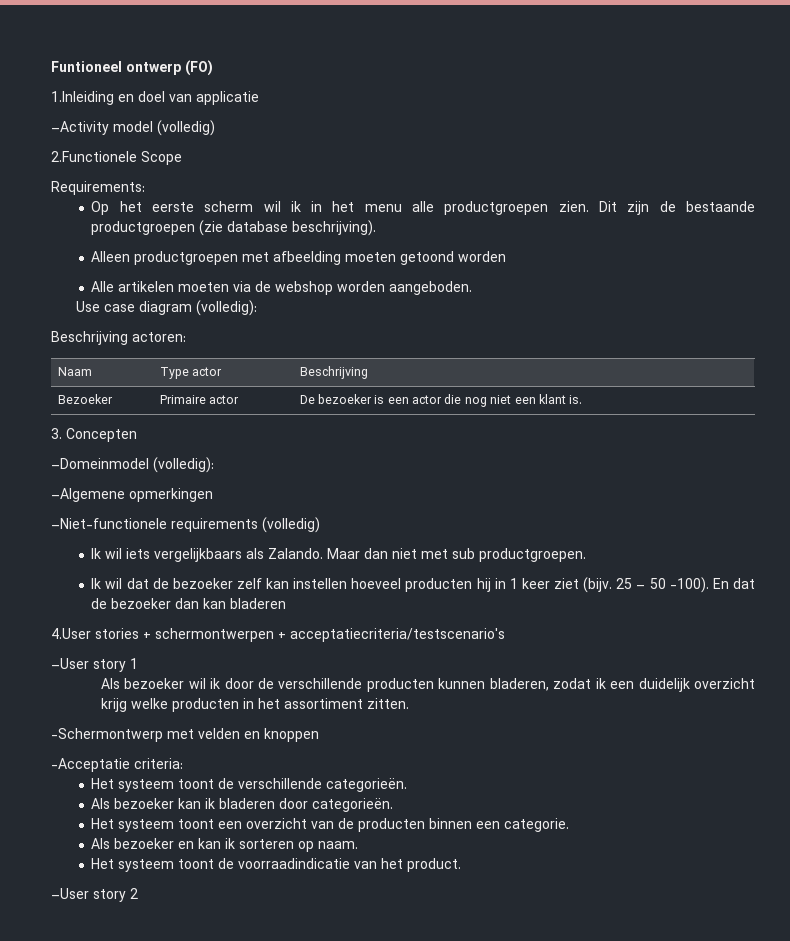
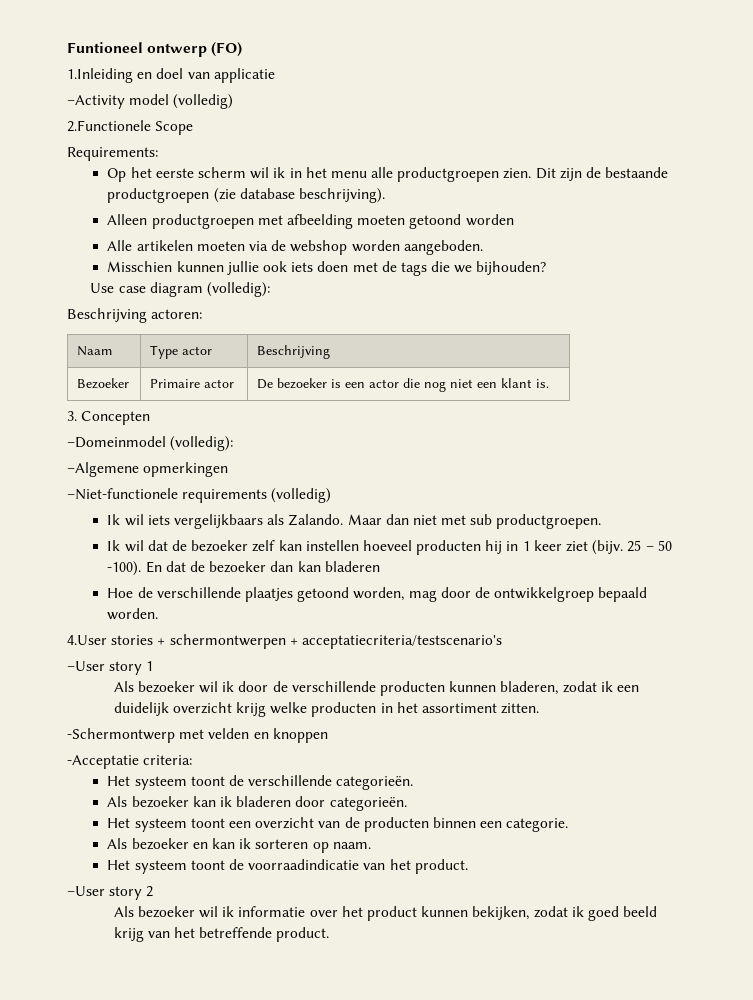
(473, 288) none -> [107,261,547,276] // Misschien kunnen jullie ook iets doen met de tags die we bijhouden?
(287, 603) none -> [107,587,648,602] [107,608,159,620] // Hoe de verschillende plaatjes getoond worden, mag door de ontwikkelgroep bepaald worden.
(138, 893) none -> [113,906,658,921] [113,927,330,942] // Als bezoeker wil ik informatie over het product kunnen bekijken, zodat ik goed beeld krijg van het betreffende product.

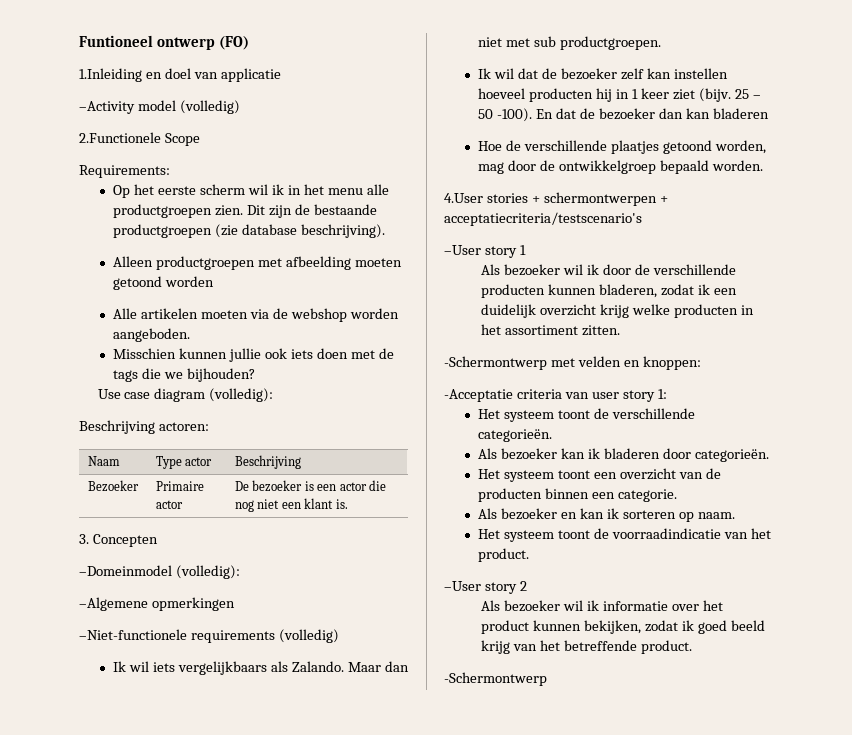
[272,728,328,743] knoppen -> [642,356,701,370] knoppen:
[143,755,193,765] criteria: -> [516,389,667,402] criteria van user story 1:
(330, 934) none -> [444,672,547,686] // -Schermontwerp

